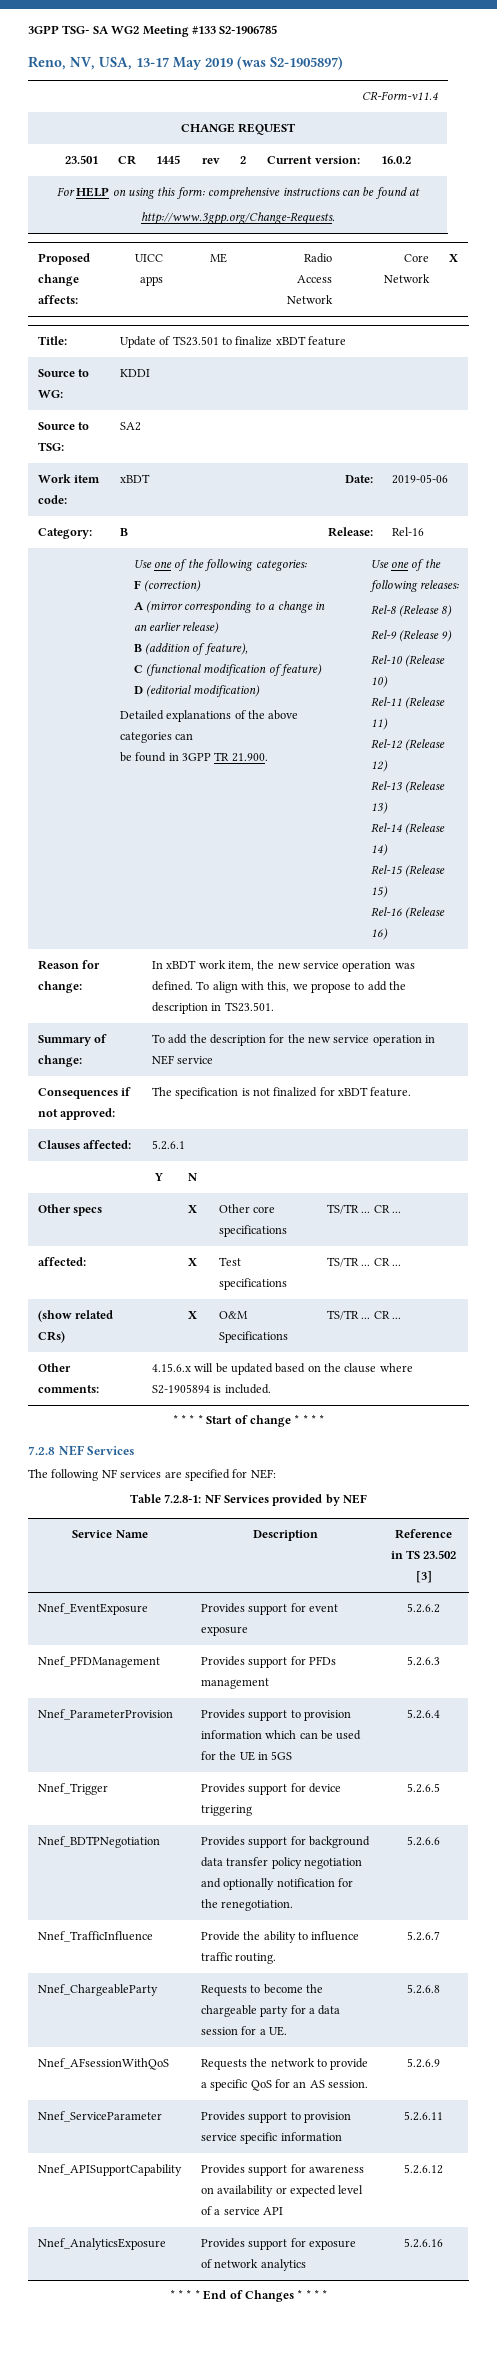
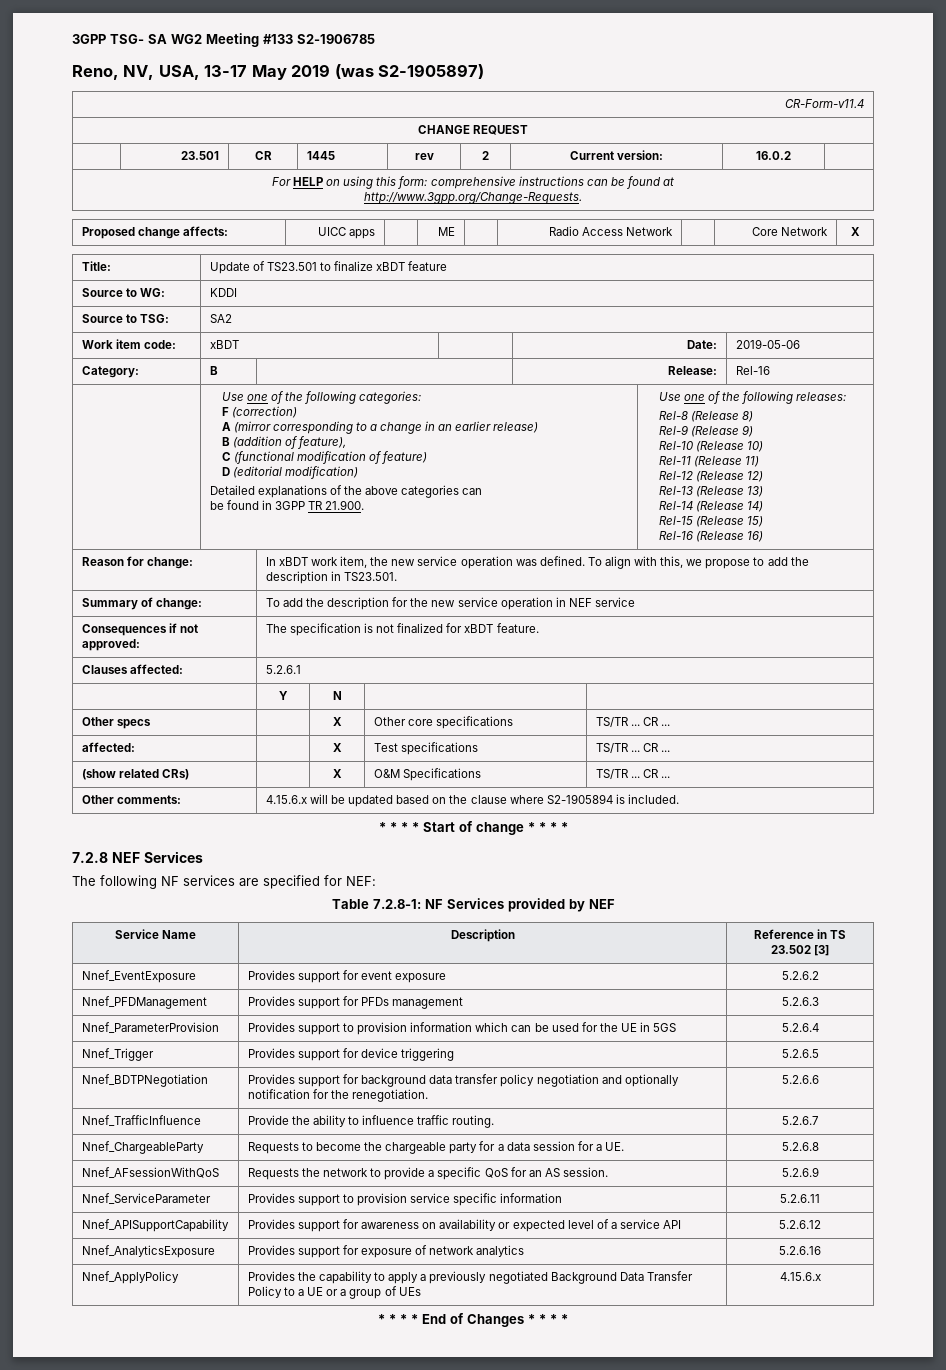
(443, 2243) none -> [81,1271,179,1284] [247,1271,693,1284] [247,1286,421,1299] [779,1272,821,1281] // Nnef_ApplyPolicy | Provides the capability to apply a previously negotiated Background Data Transfer Policy to a UE or a group of UEs | 4.15.6.x

